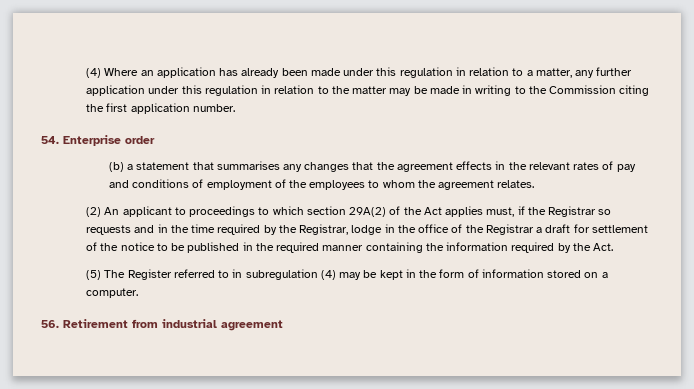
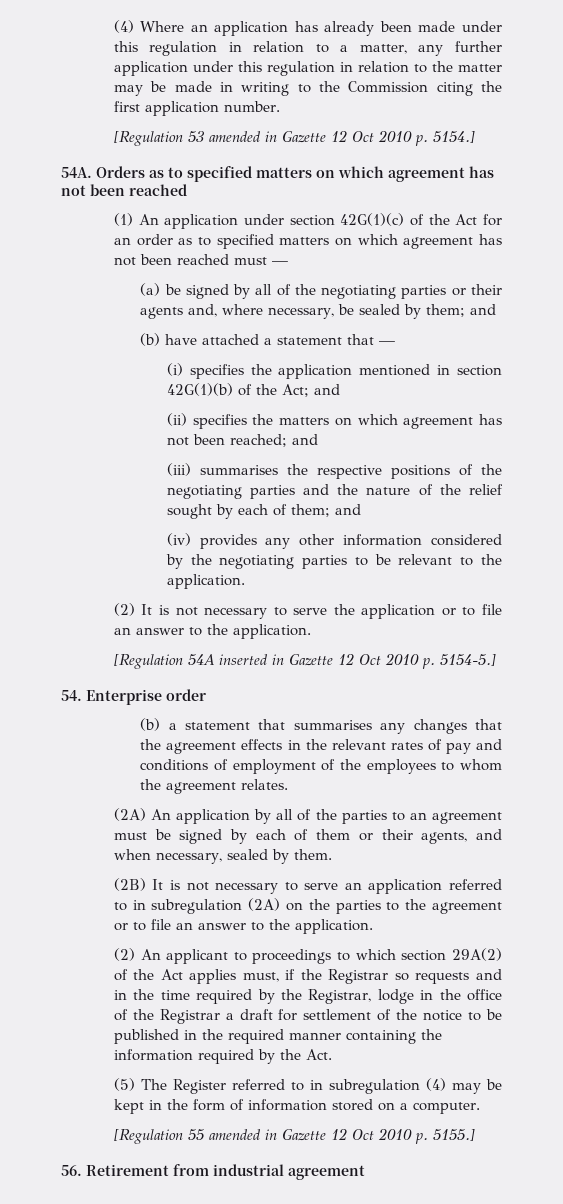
(235, 108) none -> [113,130,475,146] [61,166,494,182] [61,184,187,196] [113,213,502,229] [113,234,502,249] [113,254,288,266] [140,283,502,299] [140,304,497,319] [140,333,396,346] [166,363,502,379] [166,383,340,397] [166,413,502,429] [166,434,318,447] [166,463,503,479] [166,484,504,499] [166,504,361,519] [166,533,503,549] [165,554,503,569] [166,574,245,589] [113,603,502,619] [113,624,311,639] [113,653,496,669] // [Regulation 53 amended in Gazette 12 Oct 2010 p. 5154.] // 54A. Orders as to specified matters on which agreement has not been reached // (1) An application under section 42G(1)(c) of the Act for an order as to specified matters on which agreement has not been reached must — // (a) be signed by all of the negotiating parties or their agents and, where necessary, be sealed by them; and // (b) have attached a statement that — // (i) specifies the application mentioned in section 42G(1)(b) of the Act; and // (ii) specifies the matters on which agreement has not been reached; and // (iii) summarises the respective positions of the negotiating parties and the nature of the relief sought by each of them; and // (iv) provides any other information considered by the negotiating parties to be relevant to the application. // (2) It is not necessary to serve the application or to file an answer to the application. // [Regulation 54A inserted in Gazette 12 Oct 2010 p. 5154-5.]
(535, 184) none -> [113,808,503,824] [113,829,502,844] [113,849,332,864] [113,878,503,894] [113,898,502,914] [113,919,373,934] // (2A) An application by all of the parties to an agreement must be signed by each of them or their agents, and when necessary, sealed by them. // (2B) It is not necessary to serve an application referred to in subregulation (2A) on the parties to the agreement or to file an answer to the application.
(139, 293) none -> [113,1128,475,1144] // [Regulation 55 amended in Gazette 12 Oct 2010 p. 5155.]

